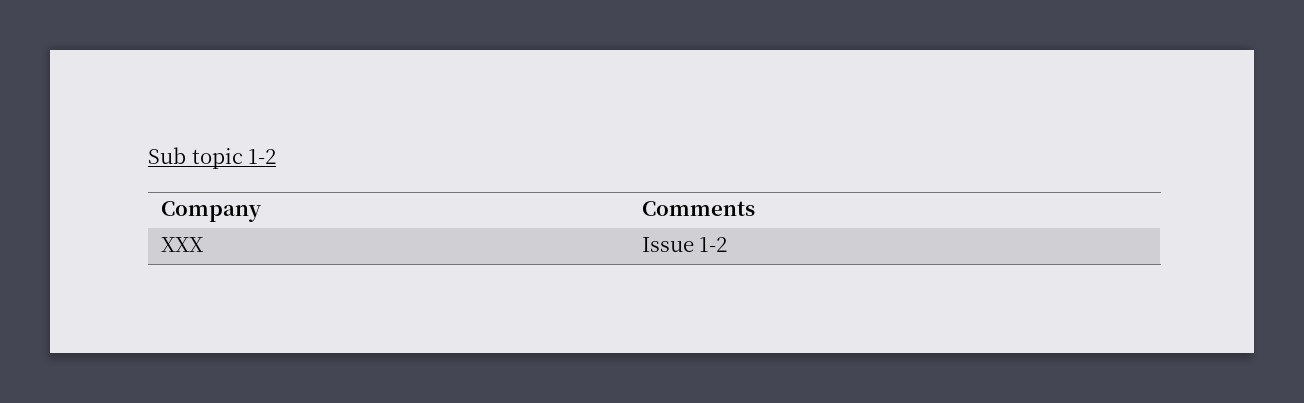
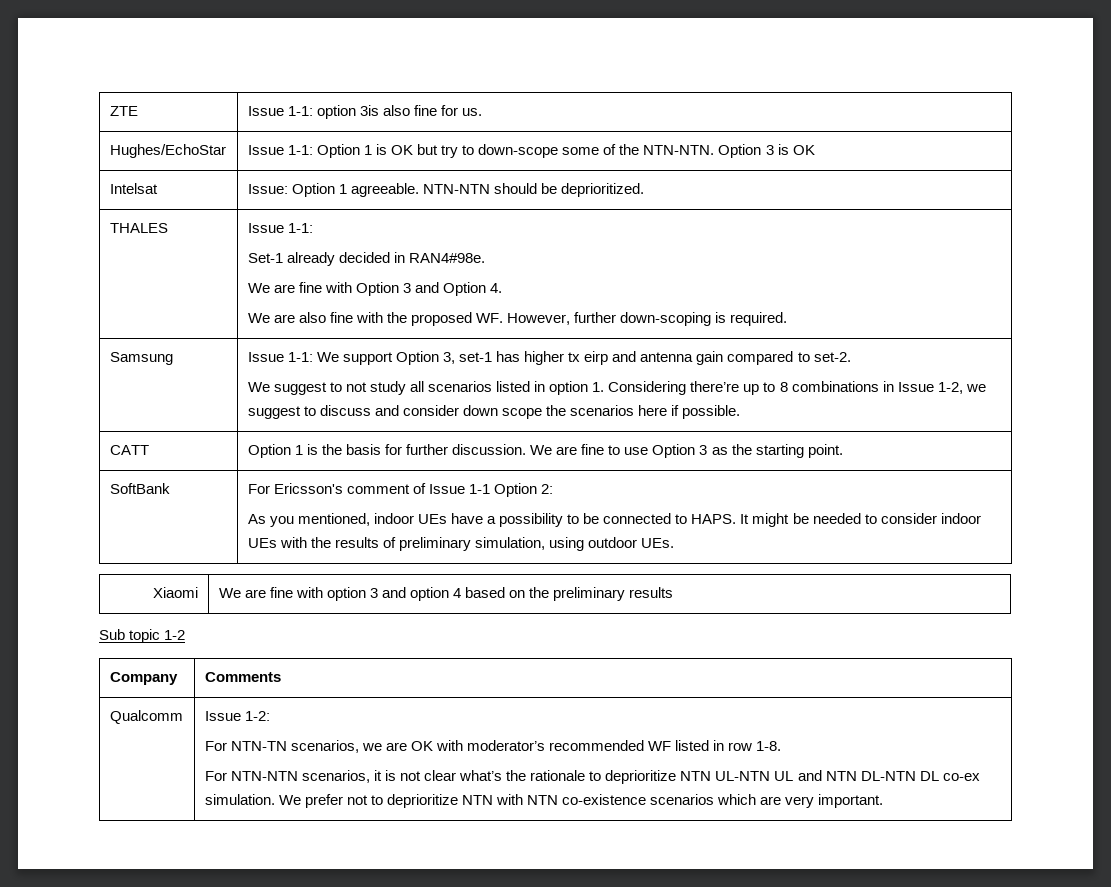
(148, 155) none -> [109,106,138,116] [247,105,483,119] [109,144,226,158] [247,144,815,158] [109,183,158,194] [247,183,645,197] [109,223,168,233] [247,223,313,233] [247,252,485,266] [247,282,503,296] [247,312,788,326] [109,352,173,365] [247,351,851,365] [247,381,986,395] [247,405,741,419] [109,445,149,455] [247,444,843,458] [109,483,170,494] [247,483,554,497] [247,513,981,527] [247,537,675,551] [153,587,199,598] [218,587,674,601] ZTE | Issue 1-1: option 3is also fine for us. // Hughes/EchoStar | Issue 1-1: Option 1 is OK but try to down-scope some of the NTN-NTN. Option 3 is OK // Intelsat | Issue: Option 1 agreeable. NTN-NTN should be deprioritized. // THALES | Issue 1-1: // Set-1 already decided in RAN4#98e. // We are fine with Option 3 and Option 4. // We are also fine with the proposed WF. However, further down-scoping is required. // Samsung | Issue 1-1: We support Option 3, set-1 has higher tx eirp and antenna gain compared to set-2. // We suggest to not study all scenarios listed in option 1. Considering there’re up to 8 combinations in Issue 1-2, we suggest to discuss and consider down scope the scenarios here if possible. // CATT | Option 1 is the basis for further discussion. We are fine to use Option 3 as the starting point. // SoftBank | For Ericsson's comment of Issue 1-1 Option 2: // As you mentioned, indoor UEs have a possibility to be connected to HAPS. It might be needed to consider indoor UEs with the results of preliminary simulation, using outdoor UEs. // Xiaomi | We are fine with option 3 and option 4 based on the preliminary results //
[160,237,204,252] [641,237,728,252] XXX | Issue 1-2 -> [109,710,183,724] [204,711,270,721] [204,740,782,753] [204,770,980,784] [204,794,884,808] Qualcomm | Issue 1-2: // For NTN-TN scenarios, we are OK with moderator’s recommended WF listed in row 1-8. // For NTN-NTN scenarios, it is not clear what’s the rationale to deprioritize NTN UL-NTN UL and NTN DL-NTN DL co-ex simulation. We prefer not to deprioritize NTN with NTN co-existence scenarios which are very important.

